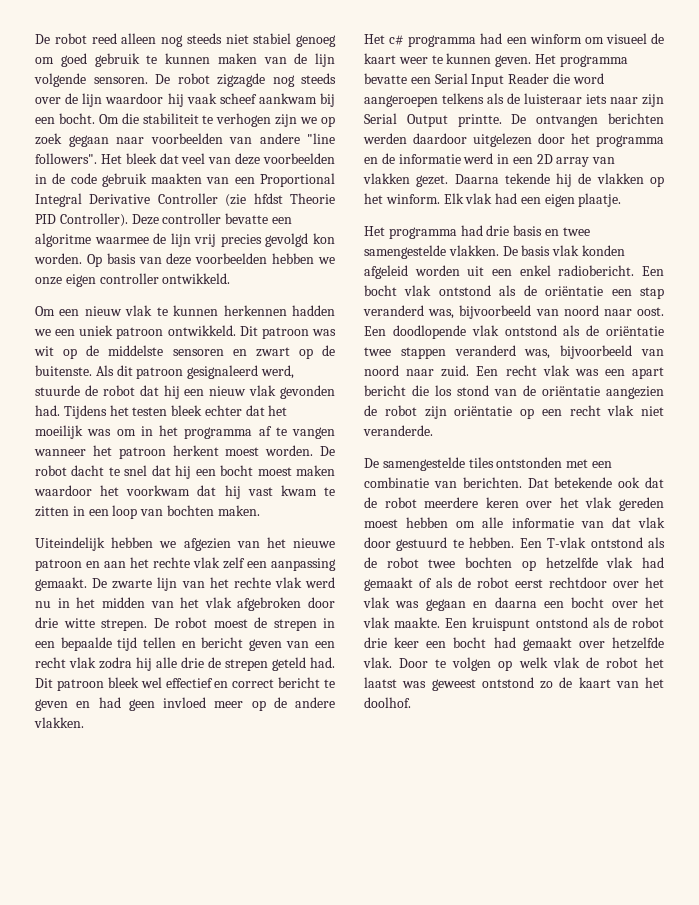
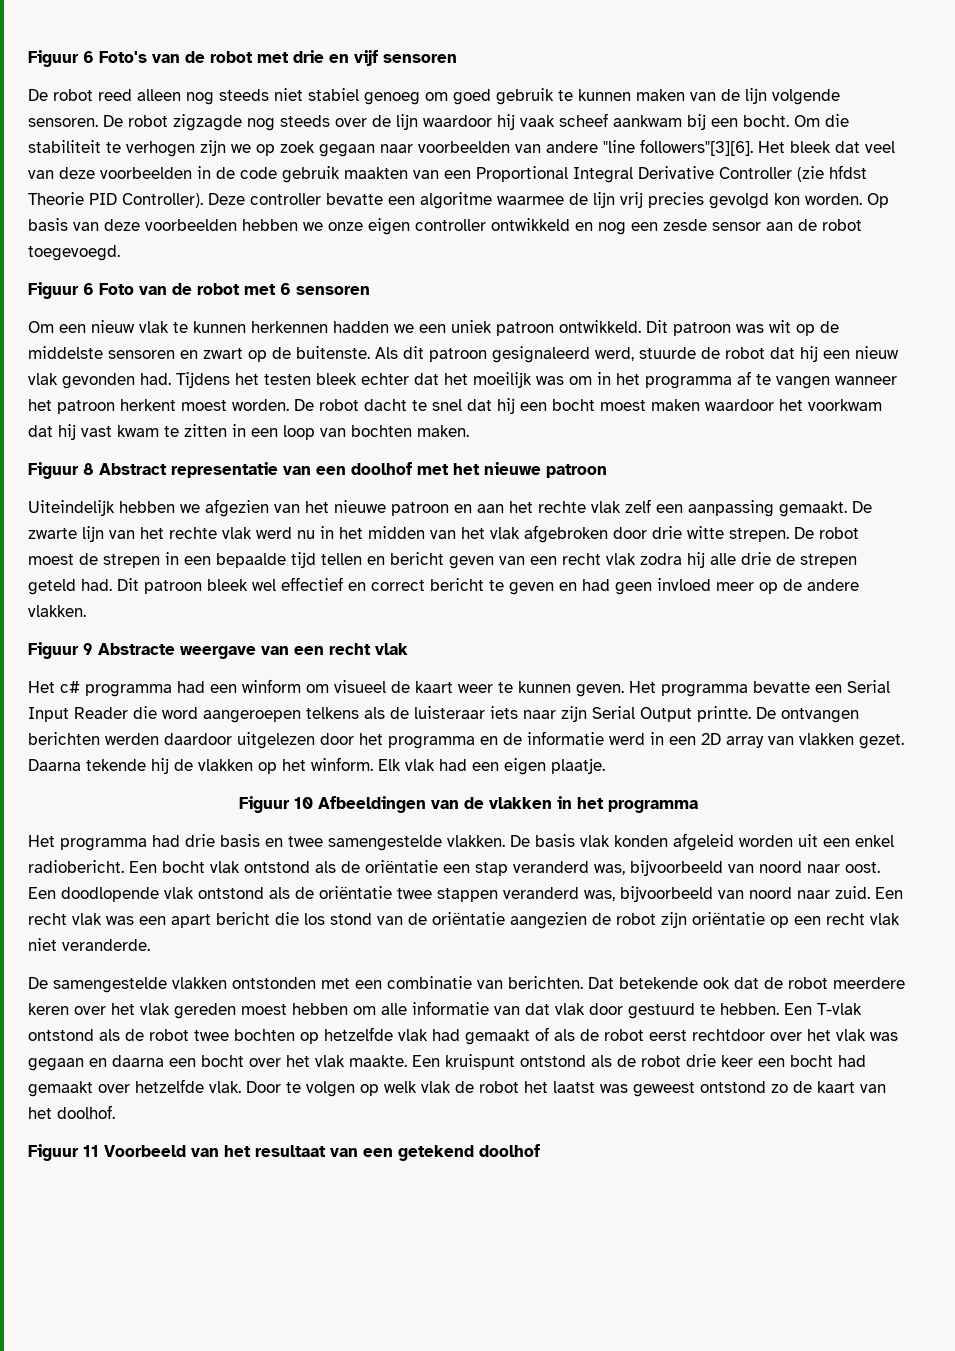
(35, 39) none -> [28,50,457,67] Figuur 6 Foto's van de robot met drie en vijf sensoren //
[35,153,97,164] followers". -> [640,139,753,156] followers"[3][6].
[162,273,231,284] ontwikkeld. -> [491,218,862,235] [28,245,120,261] [28,282,370,299] ontwikkeld en nog een zesde sensor aan de robot toegevoegd. // Figuur 6 Foto van de robot met 6 sensoren
(260, 510) none -> [28,462,607,479] // Figuur 8 Abstract representatie van een doolhof met het nieuwe patroon
(84, 722) none -> [28,642,408,659] // Figuur 9 Abstracte weergave van een recht vlak
(622, 200) none -> [239,796,698,813] // Figuur 10 Afbeeldingen van de vlakken in het programma
[468,457,494,468] tiles -> [172,977,227,989] vlakken
(411, 702) none -> [28,1144,540,1161] // Figuur 11 Voorbeeld van het resultaat van een getekend doolhof

